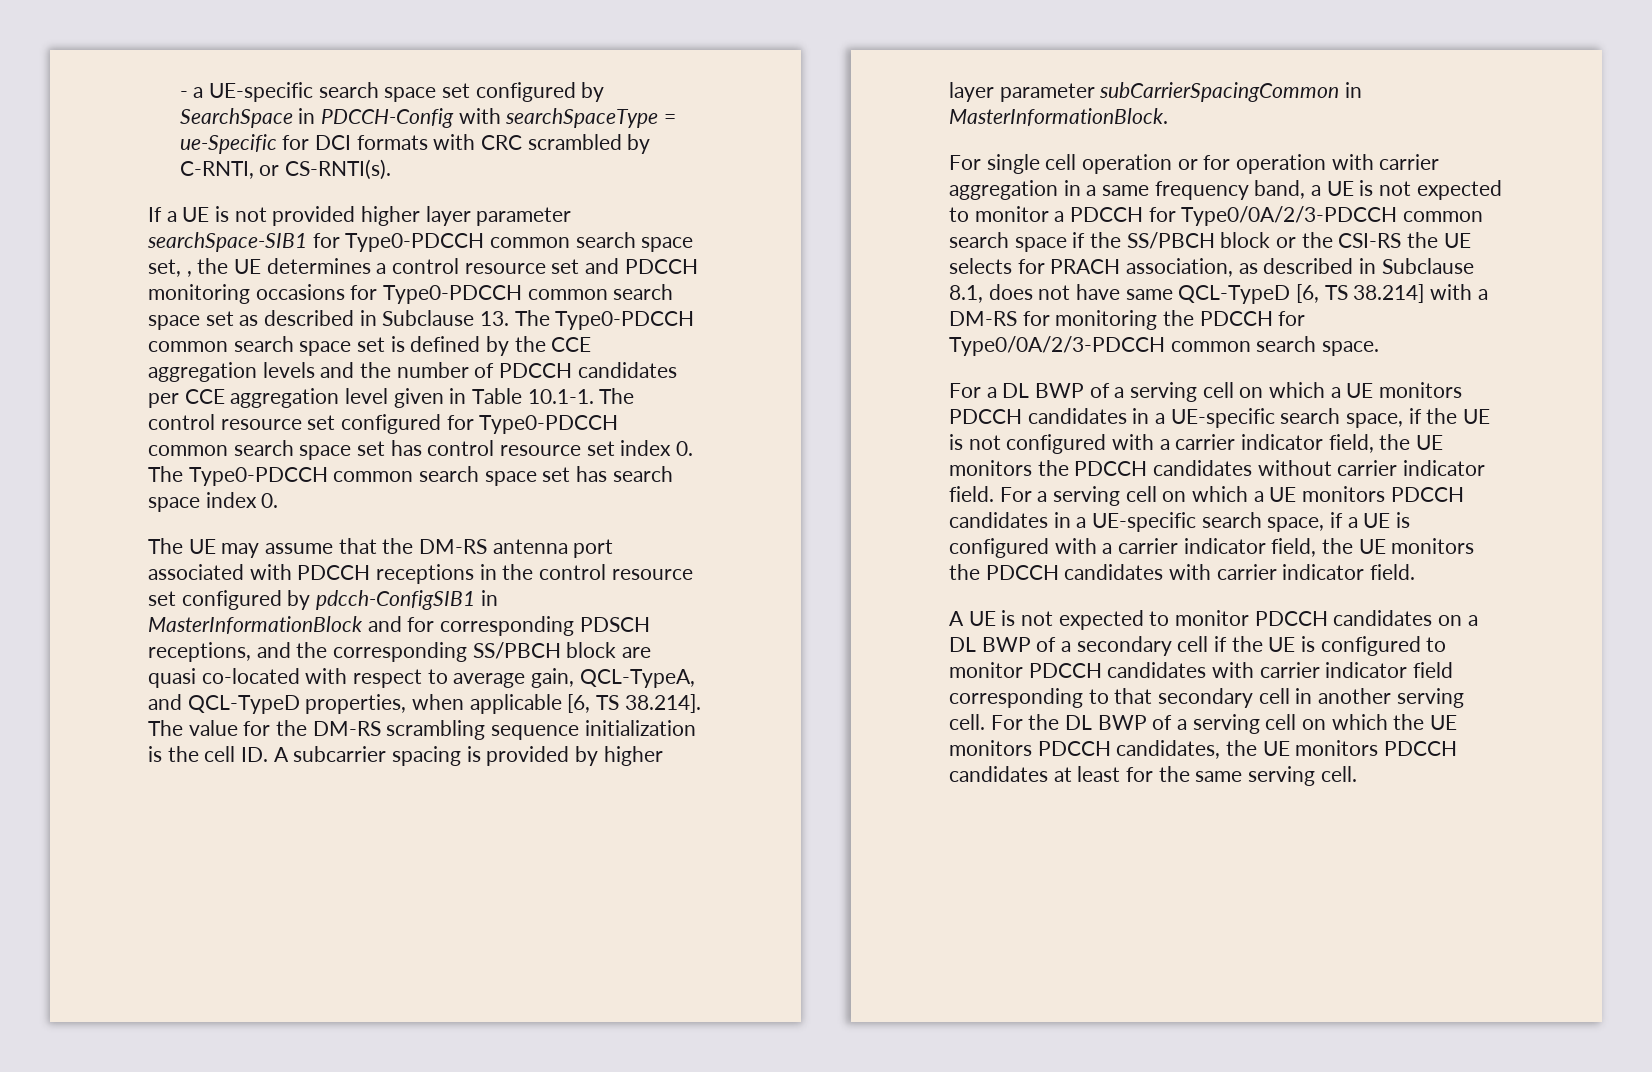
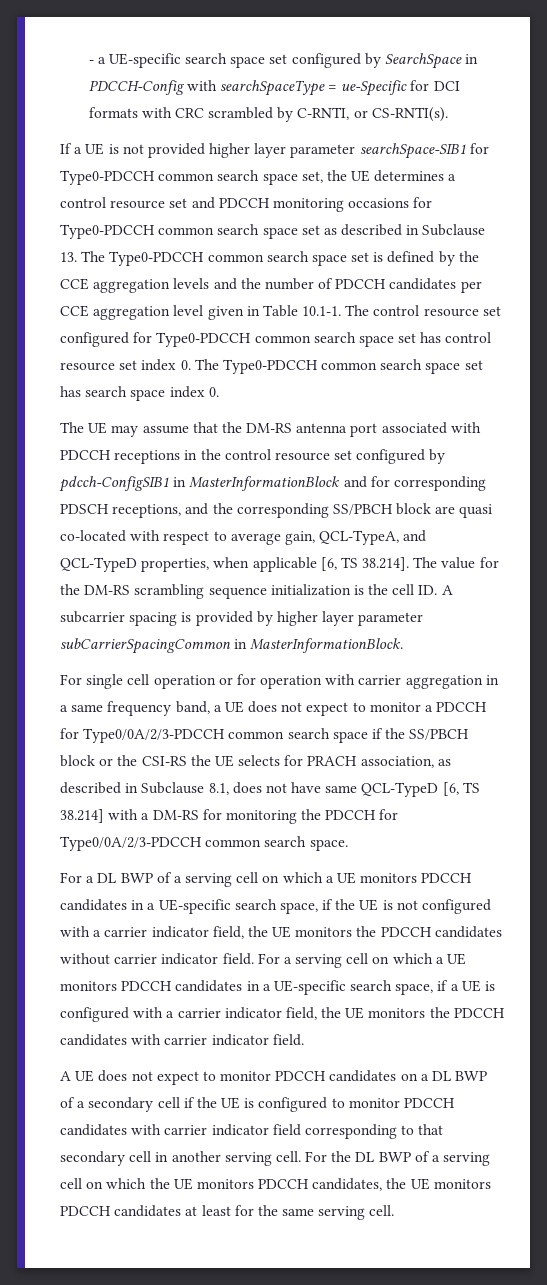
[186,271,192,277] , -> (323, 177) none
[1359,180,1502,200] is not expected -> [248,701,349,716] does not expect
[1001,610,1144,630] is not expected -> [98,1070,199,1085] does not expect

